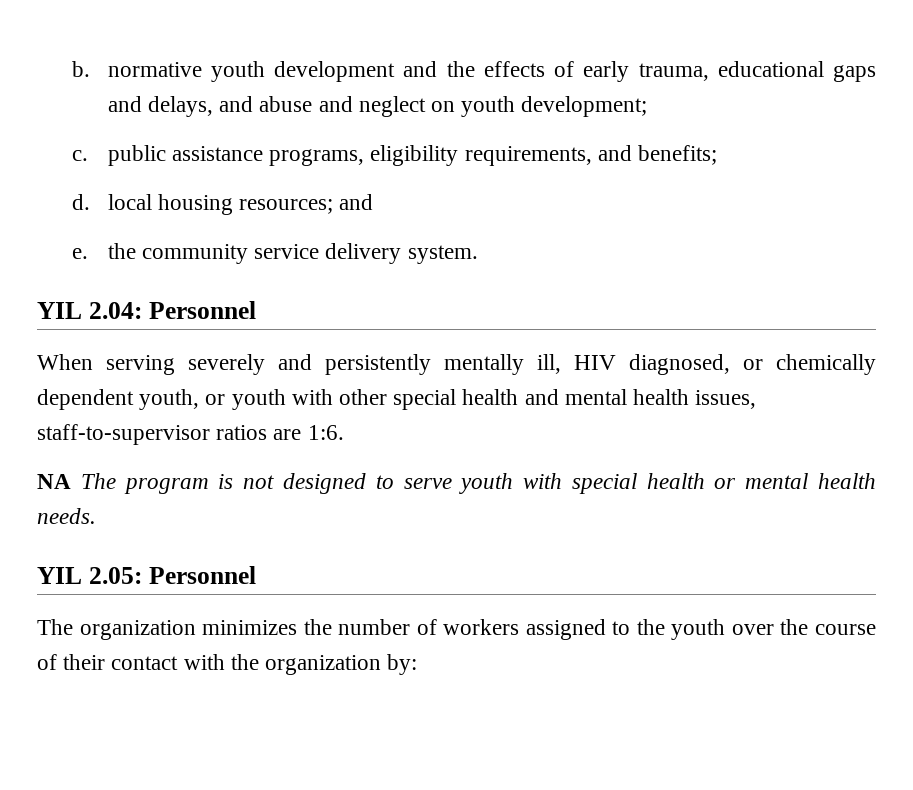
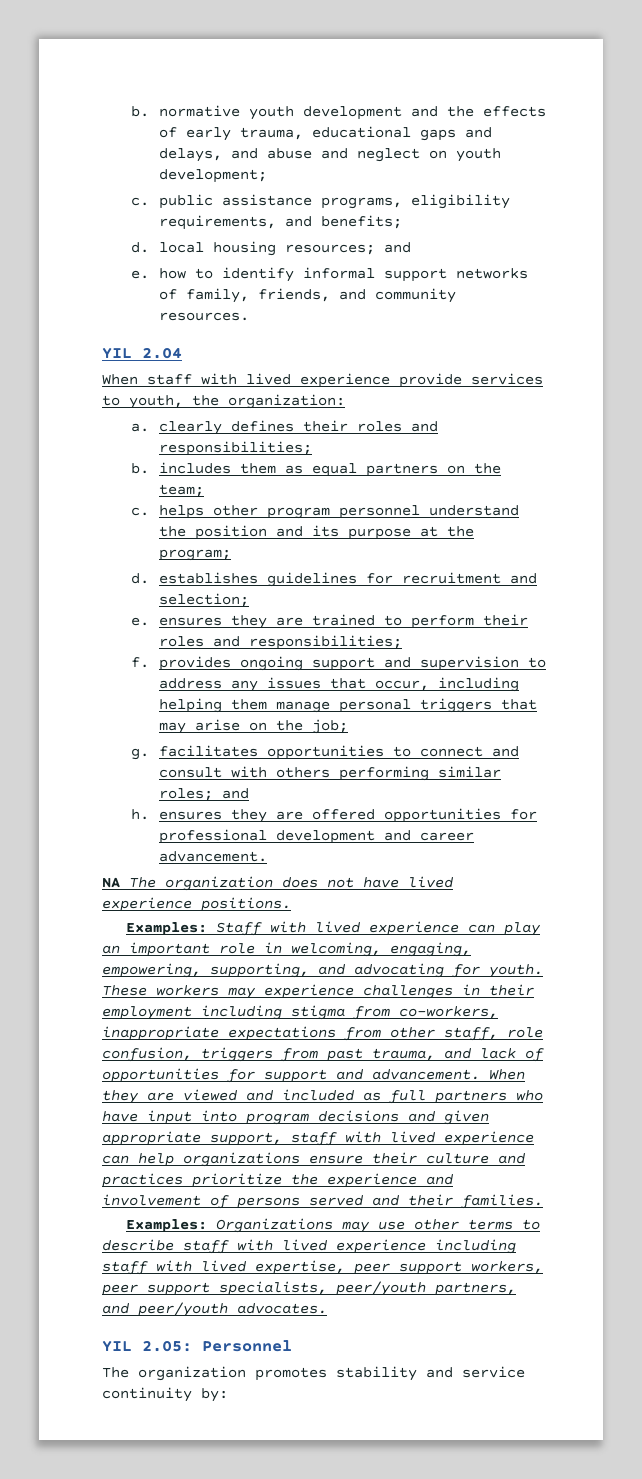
[107,243,478,264] [37,301,256,319] [37,354,876,375] [37,389,757,410] [37,424,344,445] [37,473,877,494] [37,508,96,524] the community service delivery system. // YIL 2.04: Personnel // When serving severely and persistently mentally ill, HIV diagnosed, or chemically dependent youth, or youth with other special health and mental health issues, staff-to-supervisor ratios are 1:6. // NA The program is not designed to serve youth with special health or mental health needs. -> [159,267,529,282] [159,288,457,303] [159,312,250,321] [102,347,182,359] [102,373,543,388] [102,394,345,409] [130,420,439,435] [159,441,313,456] [130,462,502,477] [159,484,205,497] [130,505,520,519] [159,525,475,540] [159,549,232,561] [130,572,538,587] [159,593,250,607] [130,614,529,629] [159,635,403,650] [130,656,547,671] [159,677,520,692] [159,698,538,713] [159,719,349,734] [130,745,520,760] [159,766,502,781] [159,788,250,801] [130,808,538,823] [159,829,475,844] [159,851,268,862] [102,876,454,891] [102,897,291,912] [125,921,541,936] [102,942,471,957] [102,963,543,978] [102,984,534,999] [102,1005,498,1020] [102,1026,543,1041] [102,1047,544,1062] [102,1068,525,1083] [102,1089,543,1104] [102,1110,489,1125] [102,1131,534,1146] [102,1152,526,1167] [102,1173,454,1188] [102,1194,543,1209] [125,1218,540,1233] [102,1239,516,1254] [102,1260,543,1275] [102,1281,516,1296] [102,1302,327,1317] how to identify informal support networks of family, friends, and community resources. // YIL 2.04 // When staff with lived experience provide services to youth, the organization: // a. clearly defines their roles and responsibilities; // b. includes them as equal partners on the team; // c. helps other program personnel understand the position and its purpose at the program; // d. establishes guidelines for recruitment and selection; // e. ensures they are trained to perform their roles and responsibilities; // f. provides ongoing support and supervision to address any issues that occur, including helping them manage personal triggers that may arise on the job; // g. facilitates opportunities to connect and consult with others performing similar roles; and // h. ensures they are offered opportunities for professional development and career advancement. // NA The organization does not have lived experience positions. // Examples: Staff with lived experience can play an important role in welcoming, engaging, empowering, supporting, and advocating for youth. These workers may experience challenges in their employment including stigma from co-workers, inappropriate expectations from other staff, role confusion, triggers from past trauma, and lack of opportunities for support and advancement. When they are viewed and included as full partners who have input into program decisions and given appropriate support, staff with lived experience can help organizations ensure their culture and practices prioritize the experience and involvement of persons served and their families. // Examples: Organizations may use other terms to describe staff with lived experience including staff with lived expertise, peer support workers, peer support specialists, peer/youth partners, and peer/youth advocates.
[202,619,877,640] [37,654,382,675] minimizes the number of workers assigned to the youth over the course of their contact with the organization -> [255,1366,525,1381] [102,1387,192,1402] promotes stability and service continuity

